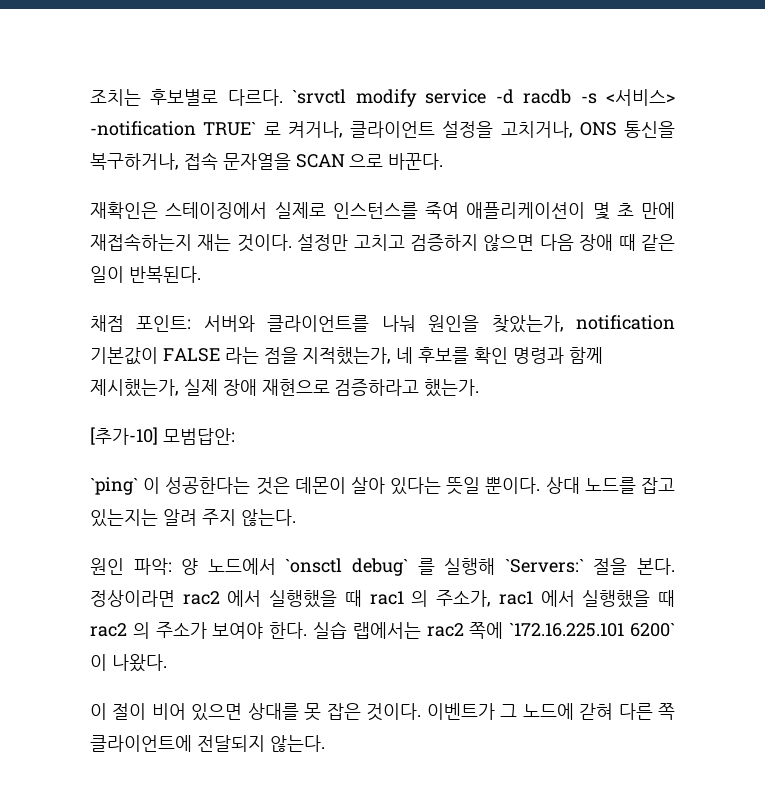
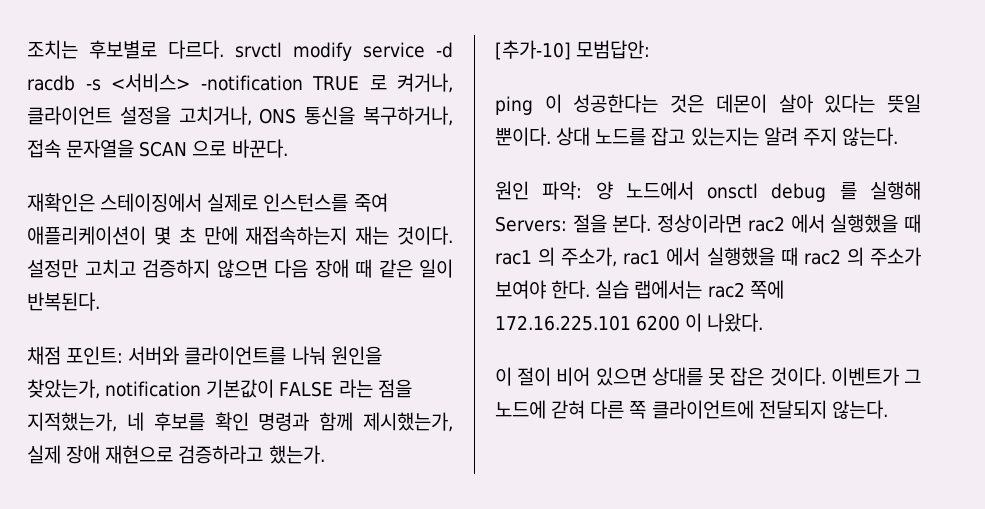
[292,89,347,104] `srvctl -> [235,42,282,58] srvctl
[203,122,257,136] TRUE` -> [312,76,359,91] TRUE
[90,477,138,495] `ping` -> [495,96,533,115] ping
[285,558,408,576] `onsctl debug` -> [707,183,827,202] onsctl debug
[504,559,584,573] `Servers:` -> [495,216,567,232] Servers:
[509,623,675,637] `172.16.225.101 6200` -> [495,315,681,331] 172.16.225.101 6200

